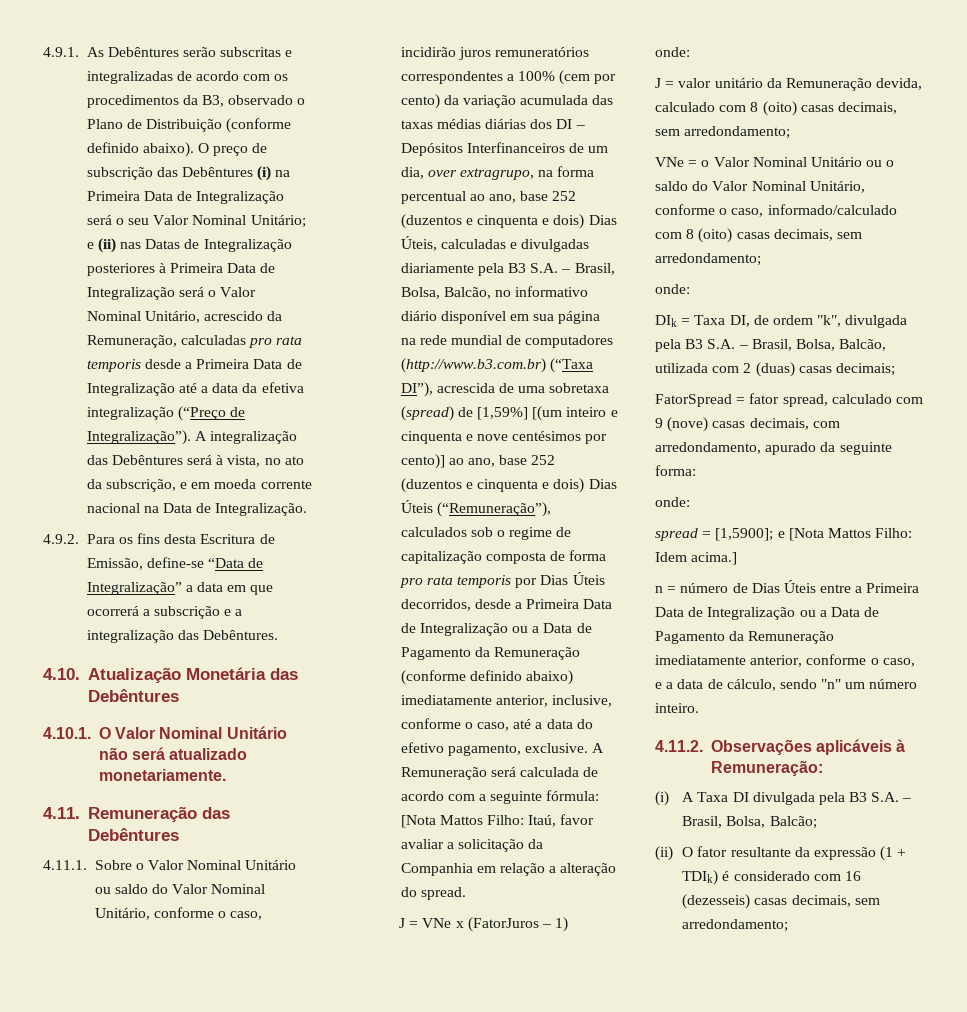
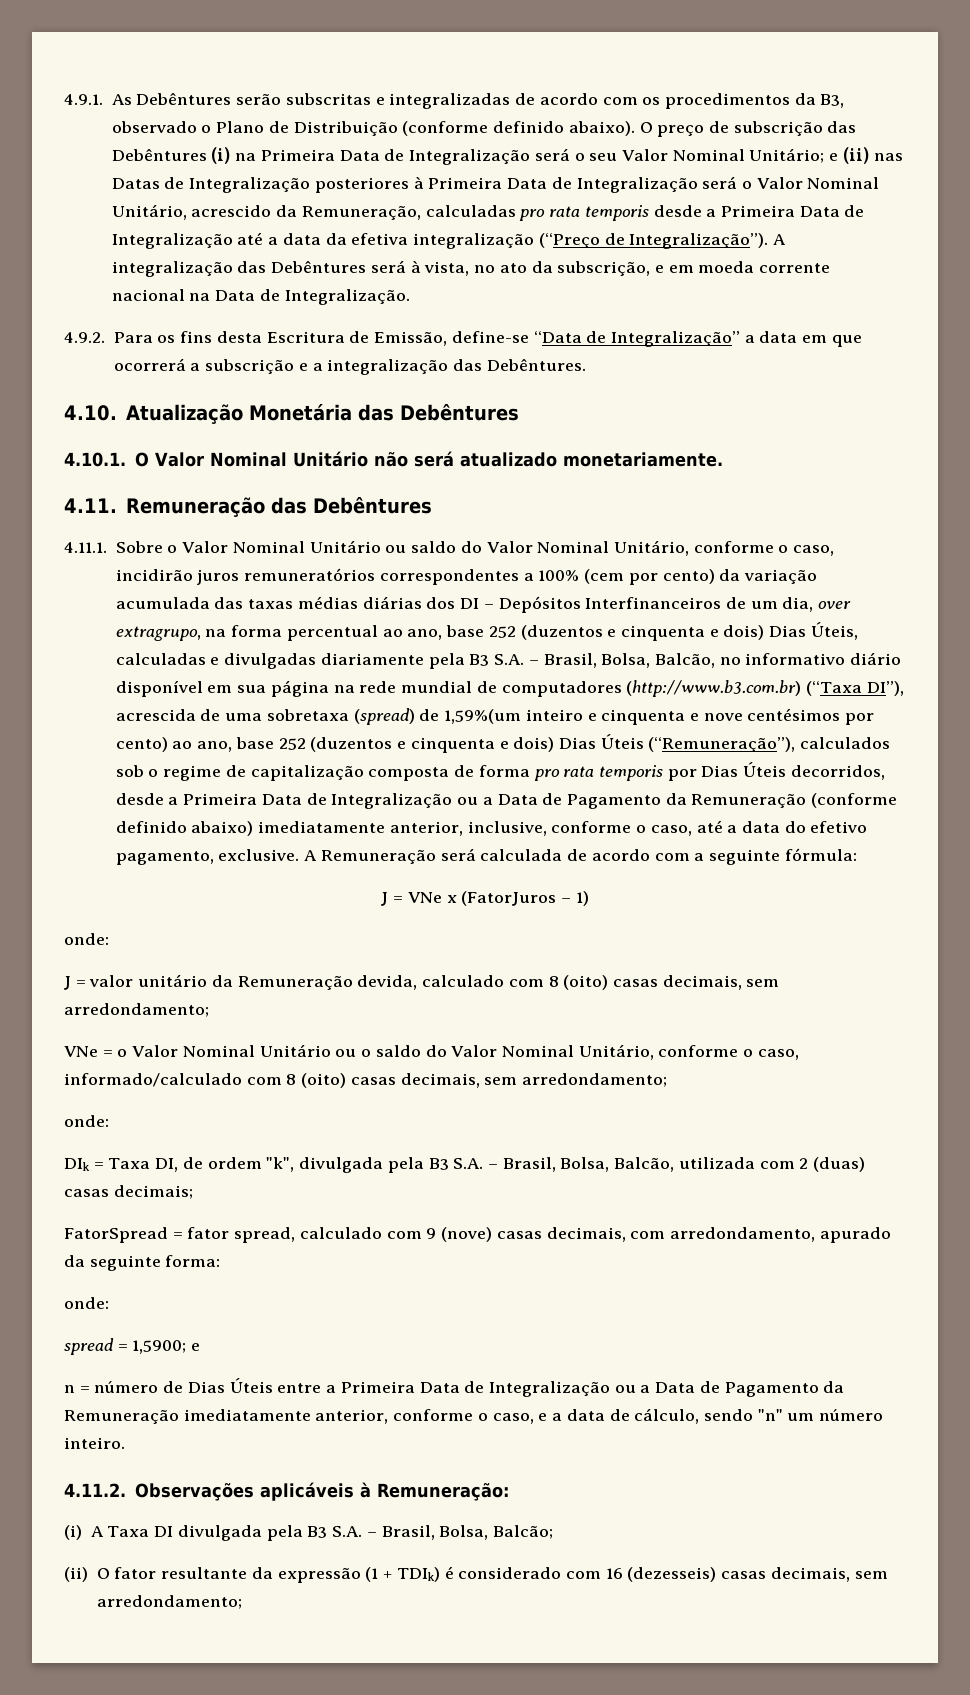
[477,406,563,421] [1,59%] [(um -> [444,709,522,724] 1,59%(um
[400,454,445,469] cento)] -> [115,737,168,752] cento)
[400,814,595,828] [400,839,544,852] [400,863,617,876] [400,887,466,900] [Nota Mattos Filho: Itaú, favor avaliar a solicitação da Companhia em relação a alteração do spread. -> (857, 854) none
[715,528,913,541] [655,552,738,565] [1,5900]; e [Nota Mattos Filho: Idem acima.] -> [132,1340,201,1354] 1,5900; e

